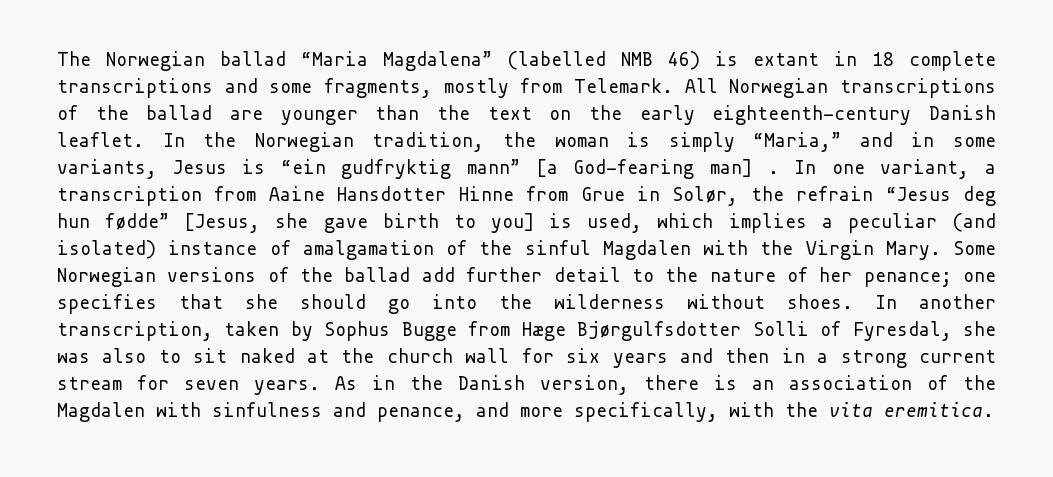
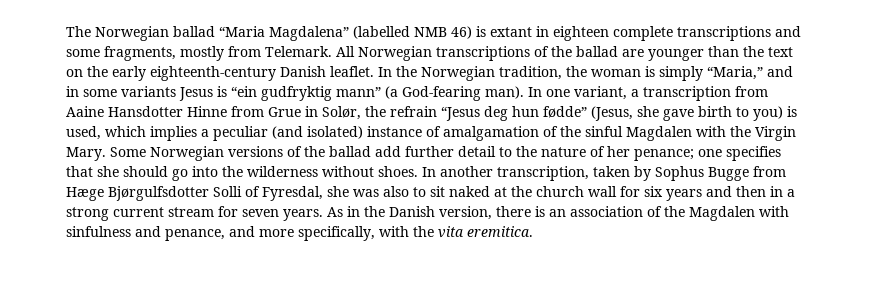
[872,52,894,66] 18 -> [553,26,609,41] eighteen
[57,159,157,179] variants, -> [121,86,176,97] variants
[535,159,779,179] [a God-fearing man] . -> [385,86,524,101] (a God-fearing man).
[184,213,261,233] [Jesus, -> [591,106,633,121] (Jesus,
[491,213,534,233] you] -> [753,106,783,121] you)

